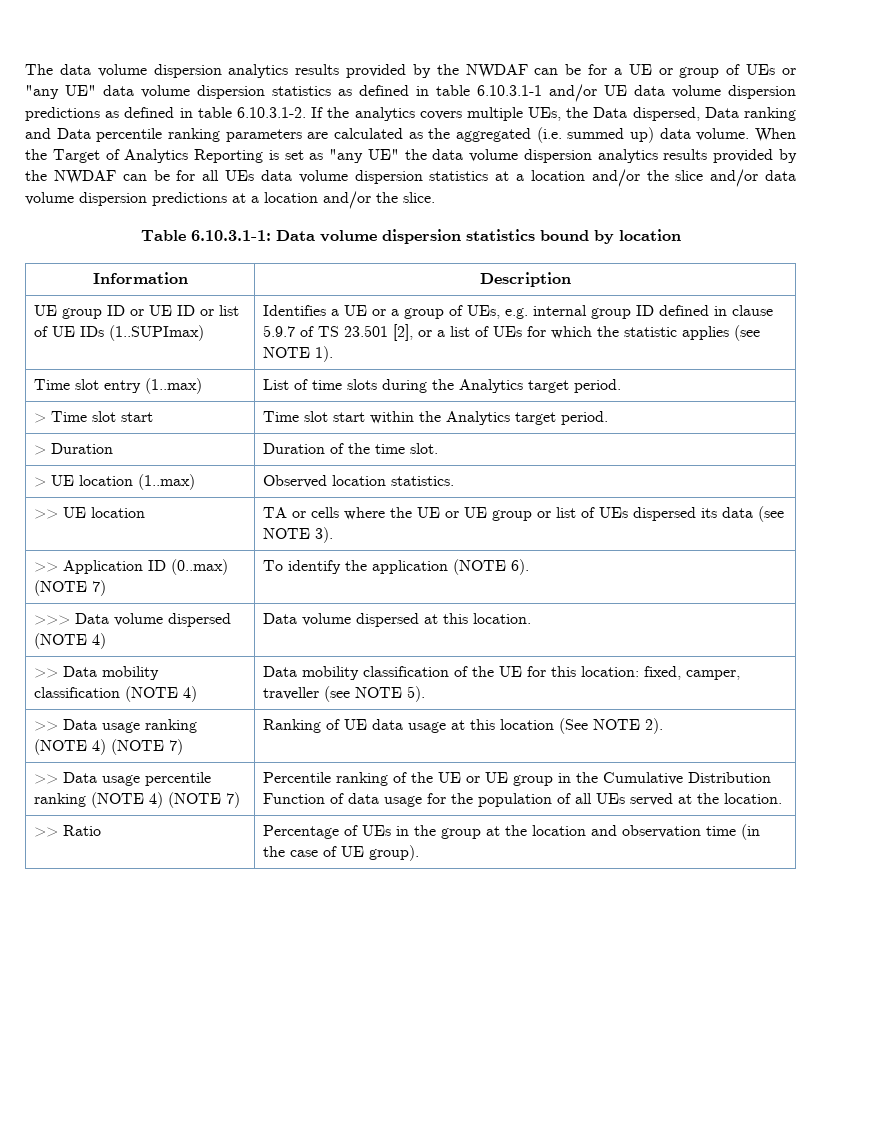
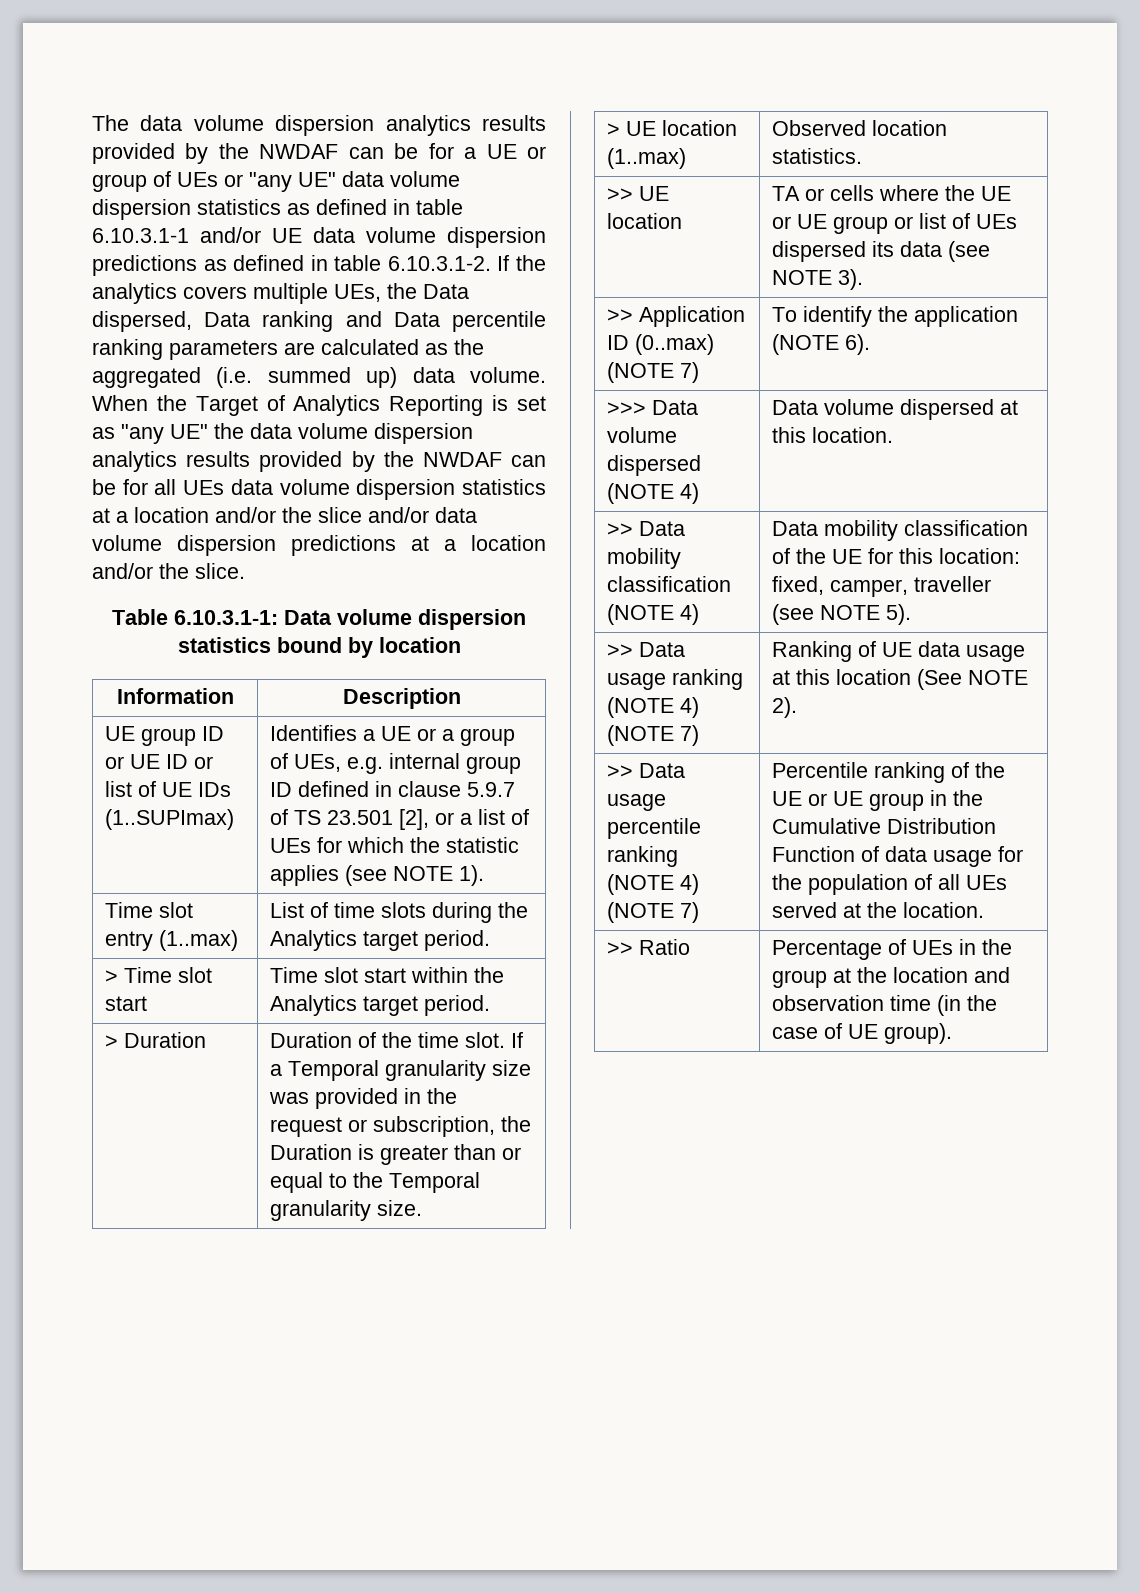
(439, 448) none -> [510,1032,523,1048] [269,1060,531,1081] [268,1088,457,1109] [269,1116,531,1137] [269,1144,521,1165] [269,1172,480,1193] [269,1200,422,1221] If a Temporal granularity size was provided in the request or subscription, the Duration is greater than or equal to the Temporal granularity size.

